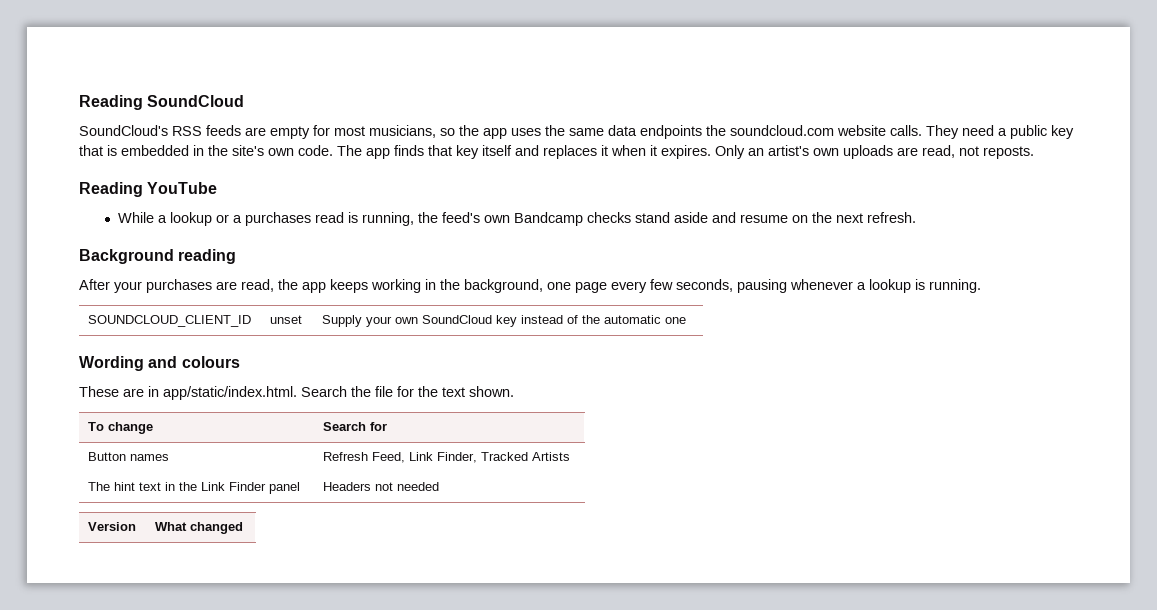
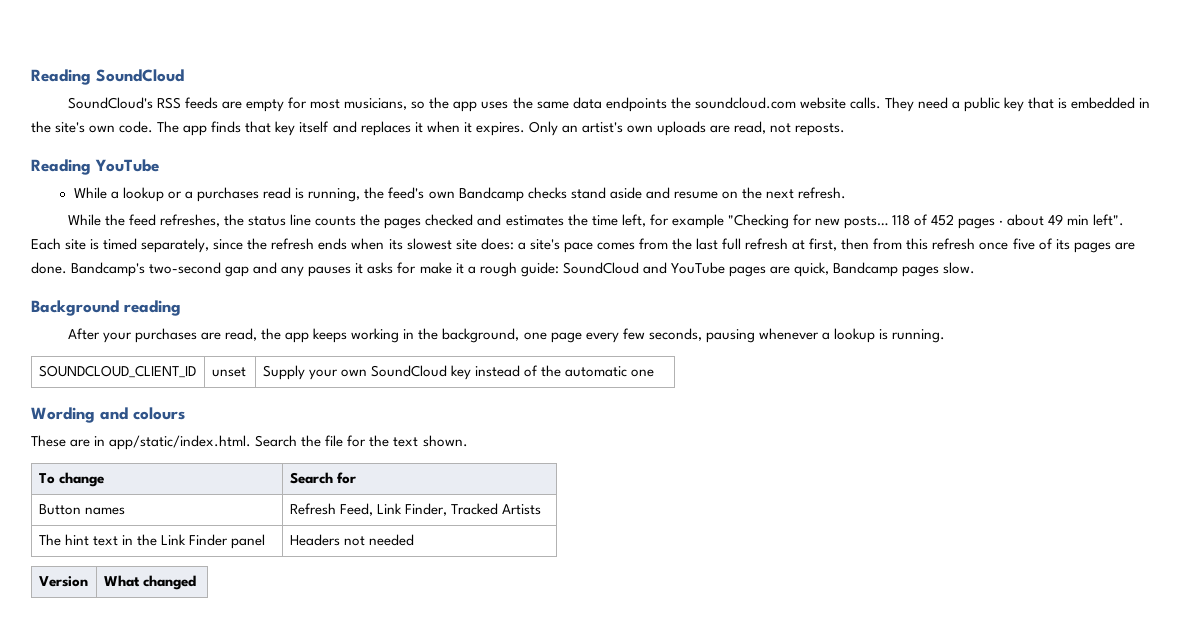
(917, 217) none -> [67,214,1125,229] [31,238,1135,253] [31,262,976,277] // While the feed refreshes, the status line counts the pages checked and estimates the time left, for example "Checking for new posts… 118 of 452 pages · about 49 min left". Each site is timed separately, since the refresh ends when its slowest site does: a site's pace comes from the last full refresh at first, then from this refresh once five of its pages are done. Bandcamp's two-second gap and any pauses it asks for make it a rough guide: SoundCloud and YouTube pages are quick, Bandcamp pages slow.

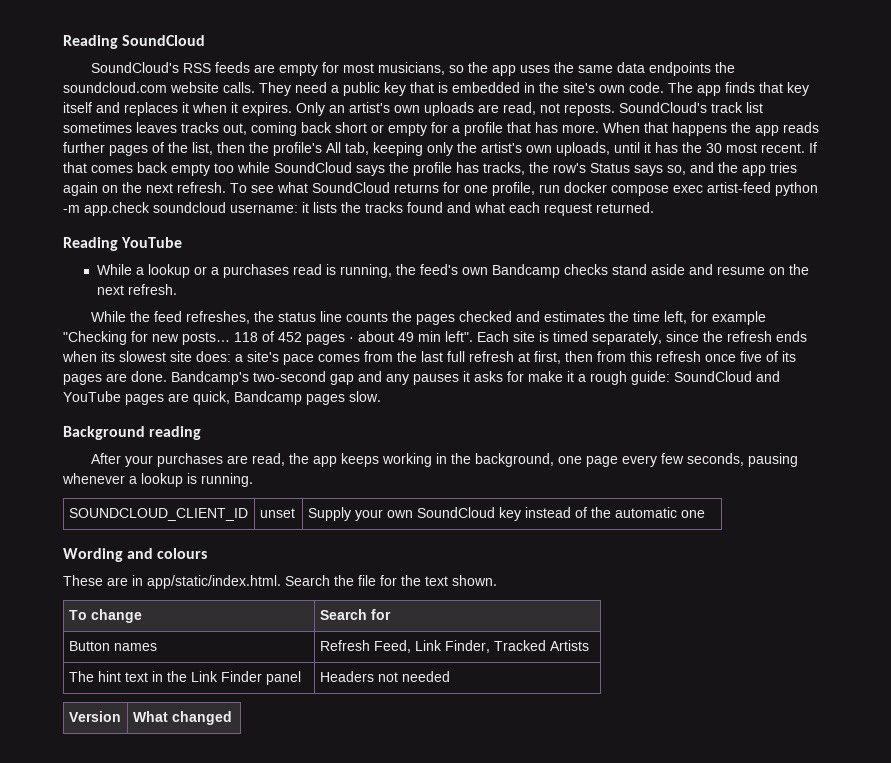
(846, 129) none -> [619,102,763,113] [63,122,819,136] [63,142,817,156] [63,162,797,176] [63,182,818,196] [63,202,654,216] SoundCloud's track list sometimes leaves tracks out, coming back short or empty for a profile that has more. When that happens the app reads further pages of the list, then the profile's All tab, keeping only the artist's own uploads, until it has the 30 most recent. If that comes back empty too while SoundCloud says the profile has tracks, the row's Status says so, and the app tries again on the next refresh. To see what SoundCloud returns for one profile, run docker compose exec artist-feed python -m app.check soundcloud username: it lists the tracks found and what each request returned.

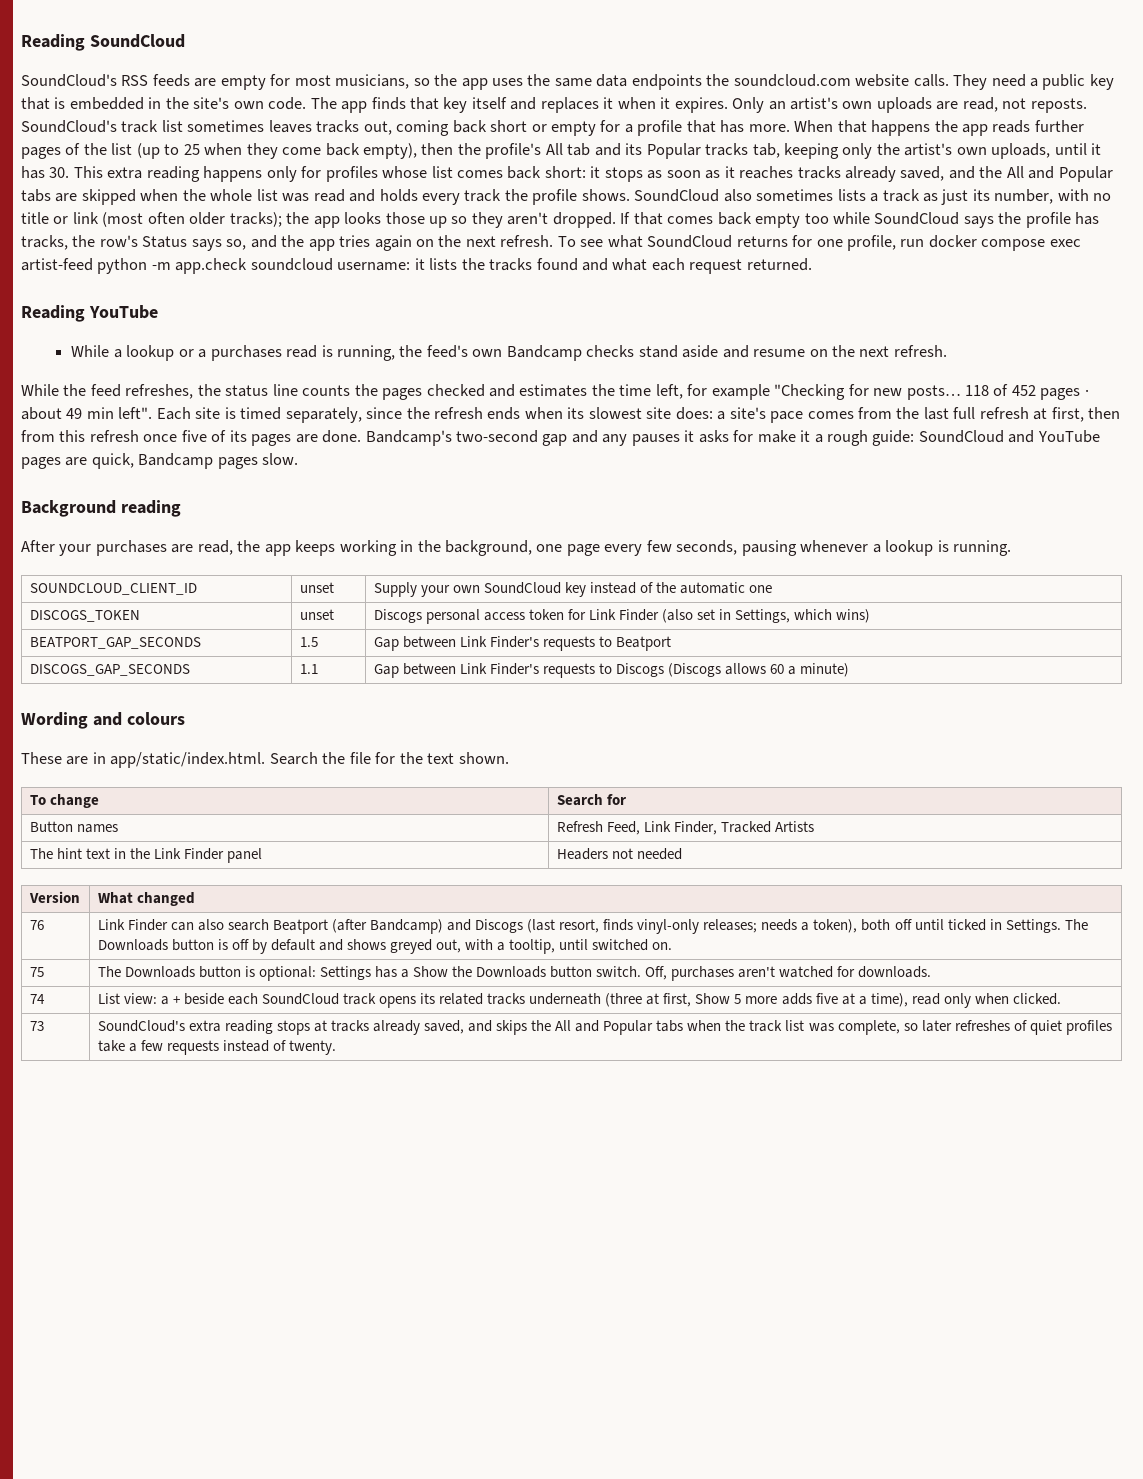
[192,142,341,156] list, then the profile's All -> [111,143,749,159] list (up to 25 when they come back empty), then the profile's All tab and its Popular tracks
[682,142,805,153] the 30 most recent. -> [49,166,1113,182] [21,189,1112,205] [21,212,616,228] 30. This extra reading happens only for profiles whose list comes back short: it stops as soon as it reaches tracks already saved, and the All and Popular tabs are skipped when the whole list was read and holds every track the profile shows. SoundCloud also sometimes lists a track as just its number, with no title or link (most often older tracks); the app looks those up so they aren't dropped.
(705, 514) none -> [29,610,140,622] [299,609,334,620] [373,609,871,624] [29,637,201,649] [299,637,318,647] [373,636,671,651] [29,664,190,676] [299,664,318,674] [373,663,850,678] // DISCOGS_TOKEN | unset | Discogs personal access token for Link Finder (also set in Settings, which wins) // BEATPORT_GAP_SECONDS | 1.5 | Gap between Link Finder's requests to Beatport // DISCOGS_GAP_SECONDS | 1.1 | Gap between Link Finder's requests to Discogs (Discogs allows 60 a minute)
(232, 718) none -> [29,920,44,930] [97,919,1088,934] [97,939,673,954] [29,967,44,977] [97,966,932,981] [29,994,45,1004] [97,993,1061,1008] [29,1021,44,1031] [97,1020,1112,1035] [97,1040,336,1055] // 76 | Link Finder can also search Beatport (after Bandcamp) and Discogs (last resort, finds vinyl-only releases; needs a token), both off until ticked in Settings. The Downloads button is off by default and shows greyed out, with a tooltip, until switched on. // 75 | The Downloads button is optional: Settings has a Show the Downloads button switch. Off, purchases aren't watched for downloads. // 74 | List view: a + beside each SoundCloud track opens its related tracks underneath (three at first, Show 5 more adds five at a time), read only when clicked. // 73 | SoundCloud's extra reading stops at tracks already saved, and skips the All and Popular tabs when the track list was complete, so later refreshes of quiet profiles take a few requests instead of twenty.

